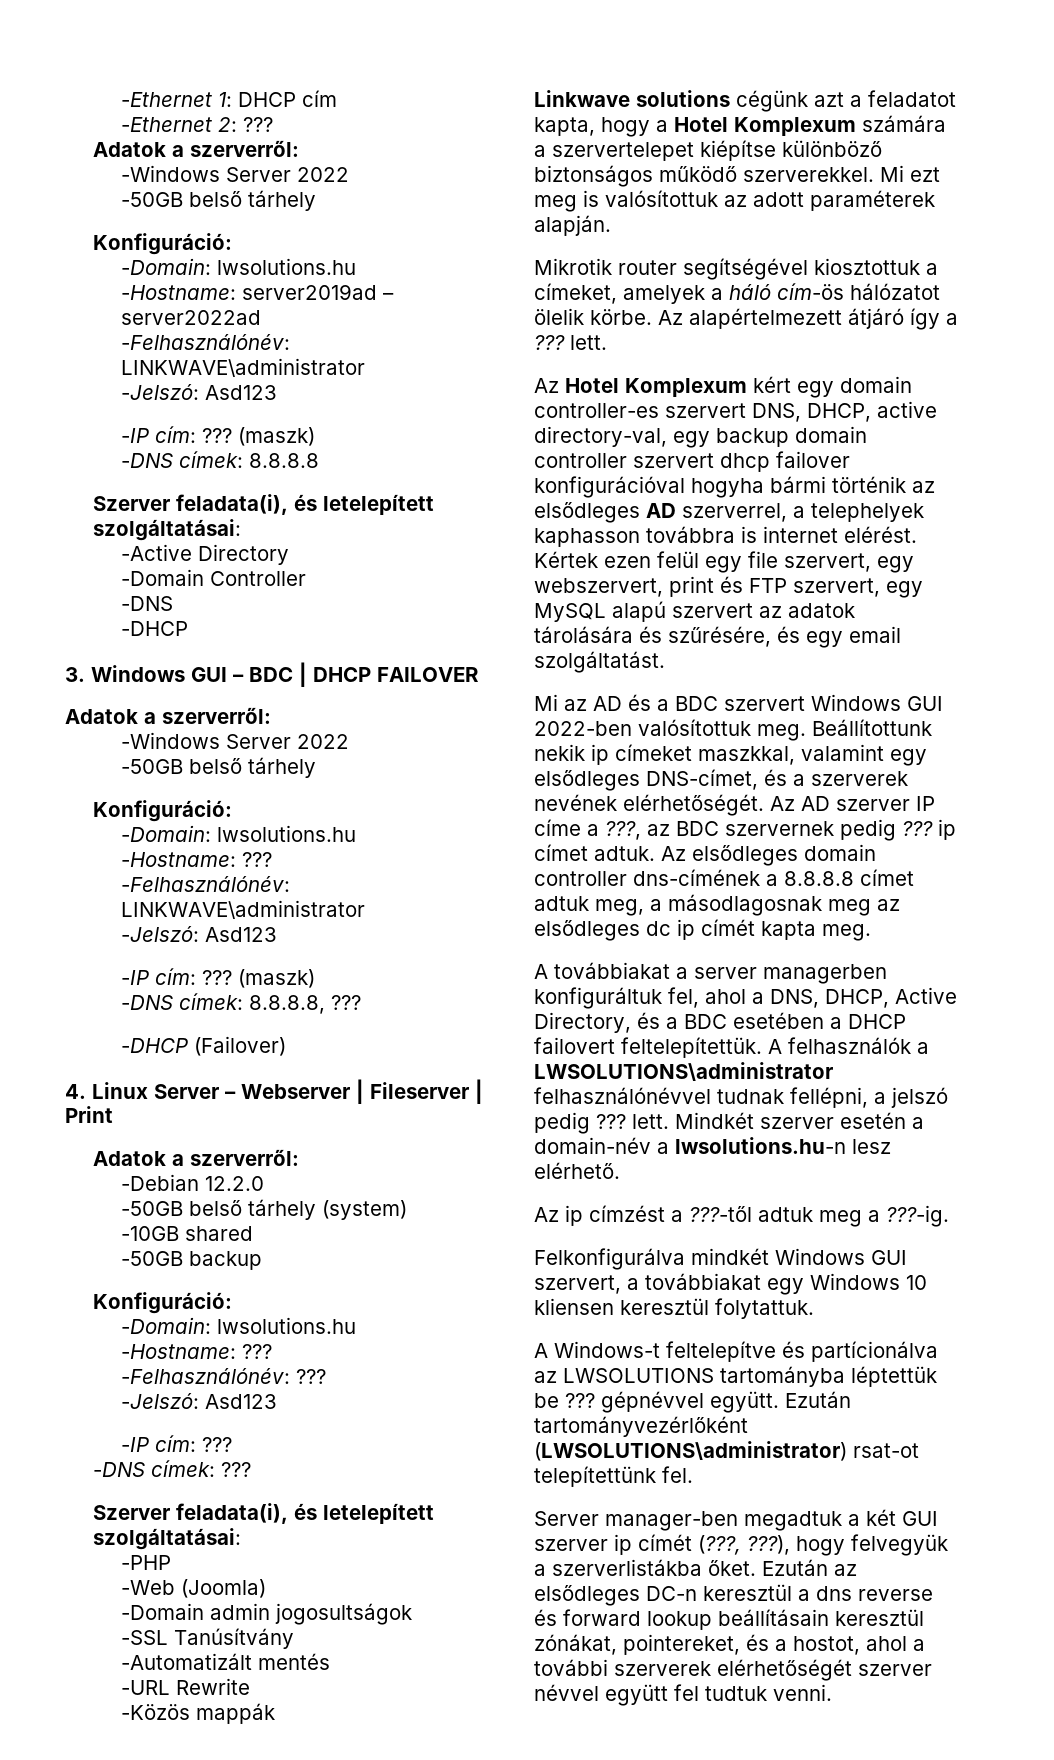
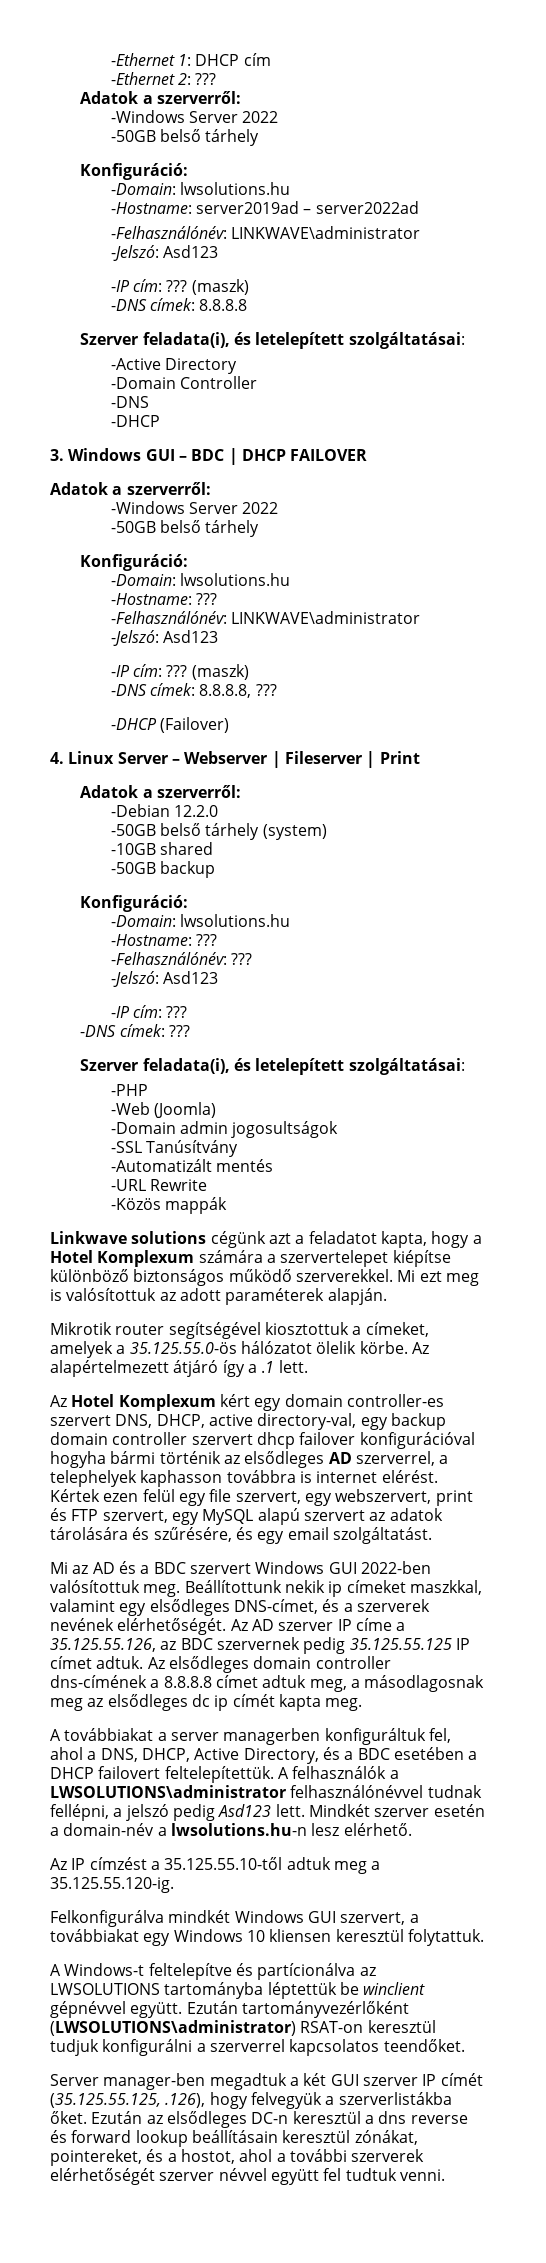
[729,283,844,300] háló cím-ös -> [129,1342,237,1354] 35.125.55.0-ös
[534,335,565,350] ??? -> [261,1361,275,1373] .1
[605,821,641,840] ???, -> [50,1638,156,1652] 35.125.55.126,
[902,819,956,840] ??? ip -> [349,1638,470,1650] 35.125.55.125 IP
[596,1114,626,1129] ??? -> [218,1804,272,1817] Asd123
[565,1205,583,1226] ip -> [71,1858,86,1870] IP
[689,1206,752,1222] ???-től -> [164,1857,283,1870] 35.125.55.10-től
[886,1205,949,1227] ???-ig. -> [50,1877,174,1893] 35.125.55.120-ig.
[565,1393,595,1408] ??? -> [363,1982,426,1995] winclient
[853,1443,919,1458] [534,1466,693,1487] rsat-ot telepítettünk fel. -> [300,2020,436,2033] [50,2039,465,2056] RSAT-on keresztül tudjuk konfigurálni a szerverrel kapcsolatos teendőket.
[614,1534,790,1555] ip címét (???, ???), -> [422,2073,483,2086] [50,2093,206,2108] IP címét (35.125.55.125, .126),

